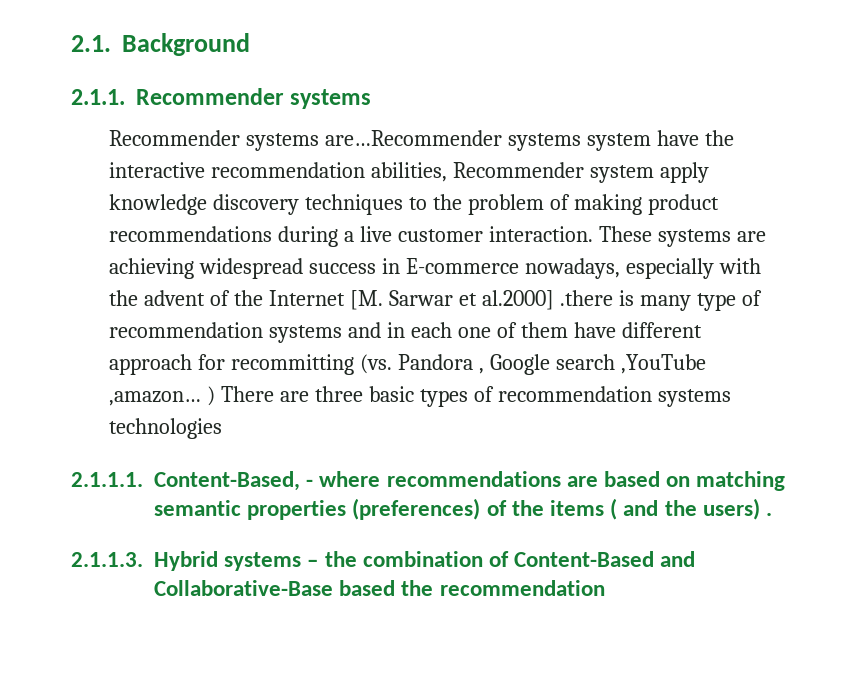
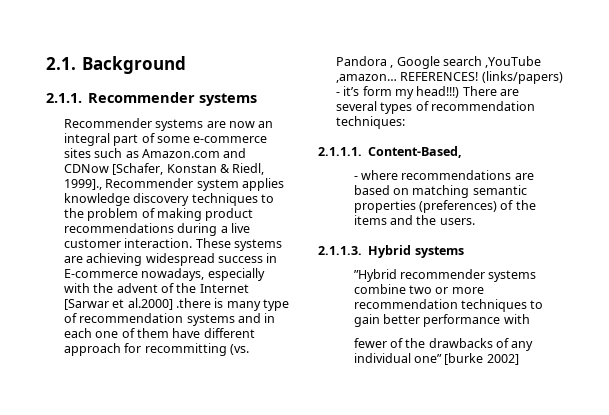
[325,130,735,151] [109,162,448,182] are…Recommender systems system have the interactive recommendation abilities, -> [206,121,274,128] [63,133,268,146] [63,148,247,158] [63,163,265,175] [63,179,102,190] are now an integral part of some e-commerce sites such as Amazon.com and CDNow [Schafer, Konstan & Riedl, 1999].,
[660,162,710,183] apply -> [241,178,284,191] applies
[350,290,454,310] [M. Sarwar -> [63,299,109,310] [Sarwar
[207,386,415,406] ) There are three basic -> [400,71,563,84] [335,86,520,99] [335,101,377,111] REFERENCES! (links/papers) - it’s form my head!!!) There are several
[657,389,731,407] [109,418,223,439] systems technologies -> [335,116,405,129] techniques:
(300, 481) none -> (463, 152) //
[610,498,618,520] ( -> (387, 220) none
[702,498,773,520] users) . -> [439,218,475,225] users.
[307,551,696,567] [154,580,605,596] – the combination of Content-Based and Collaborative-Base based the recommendation -> [353,269,537,282] [353,284,484,294] [353,299,544,312] [353,314,530,327] [353,338,534,351] [353,353,519,365] // ”Hybrid recommender systems combine two or more recommendation techniques to gain better performance with // fewer of the drawbacks of any individual one” [burke 2002]

